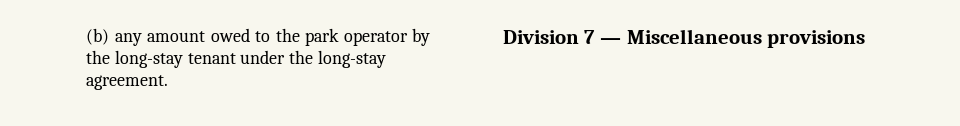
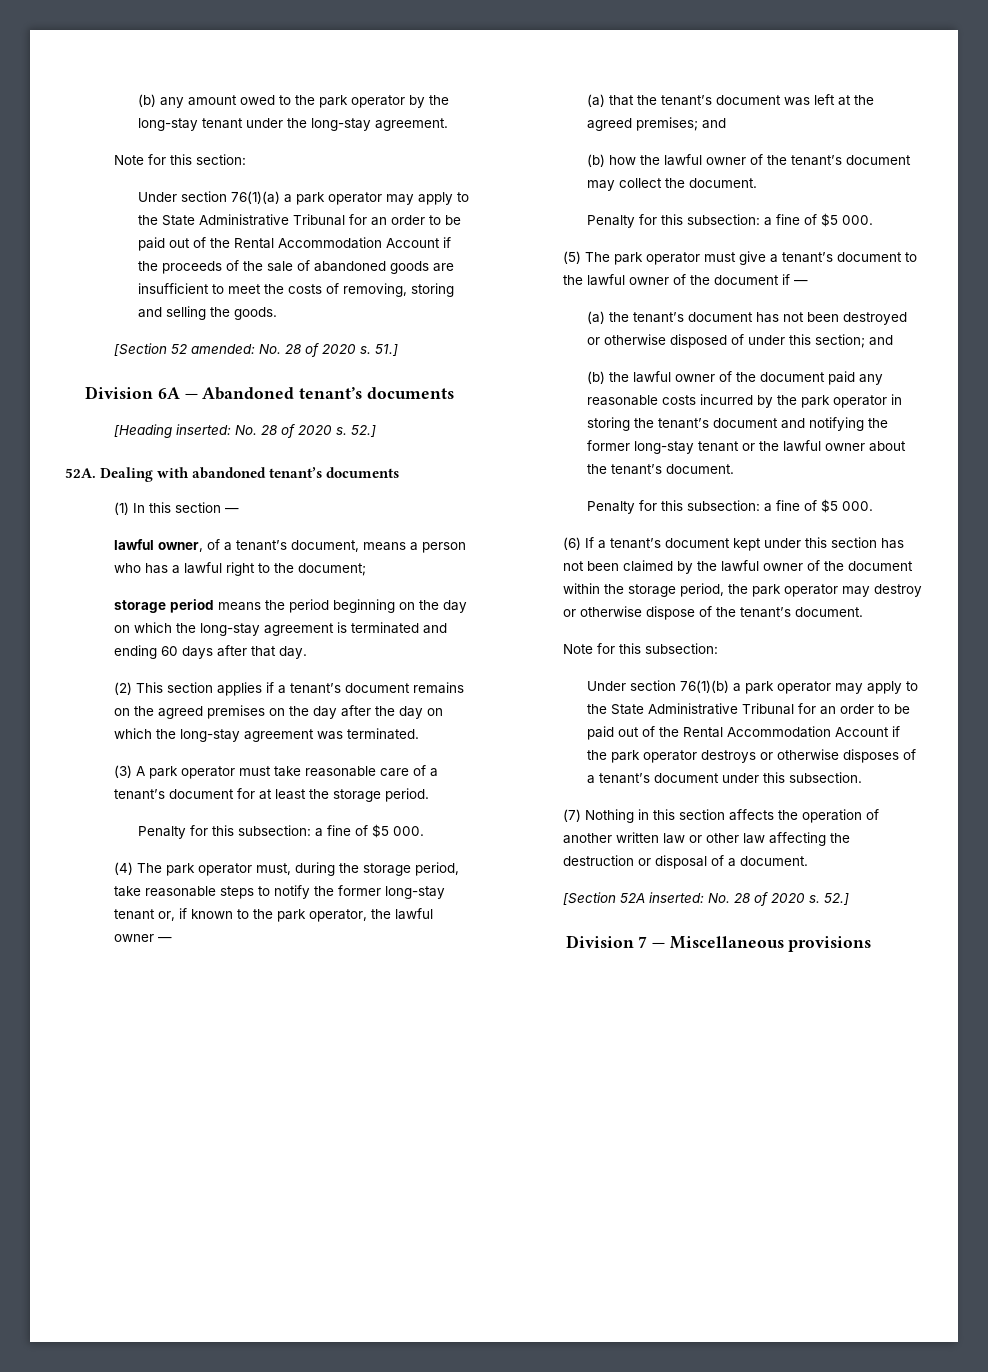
(169, 82) none -> [113,154,246,165] [138,191,470,205] [138,214,462,226] [138,237,452,251] [138,260,455,274] [138,283,455,297] [138,306,278,320] [113,343,398,357] [85,386,454,400] [113,424,376,438] [65,467,400,482] [113,502,239,515] [113,539,466,553] [113,562,366,576] [113,599,467,613] [113,622,447,636] [113,645,307,659] [113,682,464,696] [113,705,443,719] [113,728,419,742] [113,765,438,779] [113,788,429,802] [138,824,425,839] [113,862,459,876] [113,885,445,899] [113,908,433,922] [113,934,172,942] [587,94,875,107] [587,117,727,131] [587,154,912,167] [587,178,758,191] [587,213,874,228] [562,251,917,265] [562,274,808,286] [587,311,908,325] [587,334,894,348] [587,371,884,385] [587,394,903,408] [587,417,889,431] [587,440,907,454] [587,464,735,475] [587,499,874,514] [562,537,904,551] [562,560,913,574] [562,583,922,597] [562,606,863,620] [562,643,718,654] [587,680,919,694] [587,703,911,715] [587,726,901,740] [587,749,917,763] [587,772,863,784] [562,809,879,823] [562,832,850,846] [562,855,808,869] [562,892,849,906] // Note for this section: // Under section 76(1)(a) a park operator may apply to the State Administrative Tribunal for an order to be paid out of the Rental Accommodation Account if the proceeds of the sale of abandoned goods are insufficient to meet the costs of removing, storing and selling the goods. // [Section 52 amended: No. 28 of 2020 s. 51.] // Division 6A — Abandoned tenant’s documents // [Heading inserted: No. 28 of 2020 s. 52.] // 52A. Dealing with abandoned tenant’s documents // (1) In this section — // lawful owner, of a tenant’s document, means a person who has a lawful right to the document; // storage period means the period beginning on the day on which the long-stay agreement is terminated and ending 60 days after that day. // (2) This section applies if a tenant’s document remains on the agreed premises on the day after the day on which the long-stay agreement was terminated. // (3) A park operator must take reasonable care of a tenant’s document for at least the storage period. // Penalty for this subsection: a fine of $5 000. // (4) The park operator must, during the storage period, take reasonable steps to notify the former long-stay tenant or, if known to the park operator, the lawful owner — // (a) that the tenant’s document was left at the agreed premises; and // (b) how the lawful owner of the tenant’s document may collect the document. // Penalty for this subsection: a fine of $5 000. // (5) The park operator must give a tenant’s document to the lawful owner of the document if — // (a) the tenant’s document has not been destroyed or otherwise disposed of under this section; and // (b) the lawful owner of the document paid any reasonable costs incurred by the park operator in storing the tenant’s document and notifying the former long-stay tenant or the lawful owner about the tenant’s document. // Penalty for this subsection: a fine of $5 000. // (6) If a tenant’s document kept under this section has not been claimed by the lawful owner of the document within the storage period, the park operator may destroy or otherwise dispose of the tenant’s document. // Note for this subsection: // Under section 76(1)(b) a park operator may apply to the State Administrative Tribunal for an order to be paid out of the Rental Accommodation Account if the park operator destroys or otherwise disposes of a tenant’s document under this subsection. // (7) Nothing in this section affects the operation of another written law or other law affecting the destruction or disposal of a document. // [Section 52A inserted: No. 28 of 2020 s. 52.]

